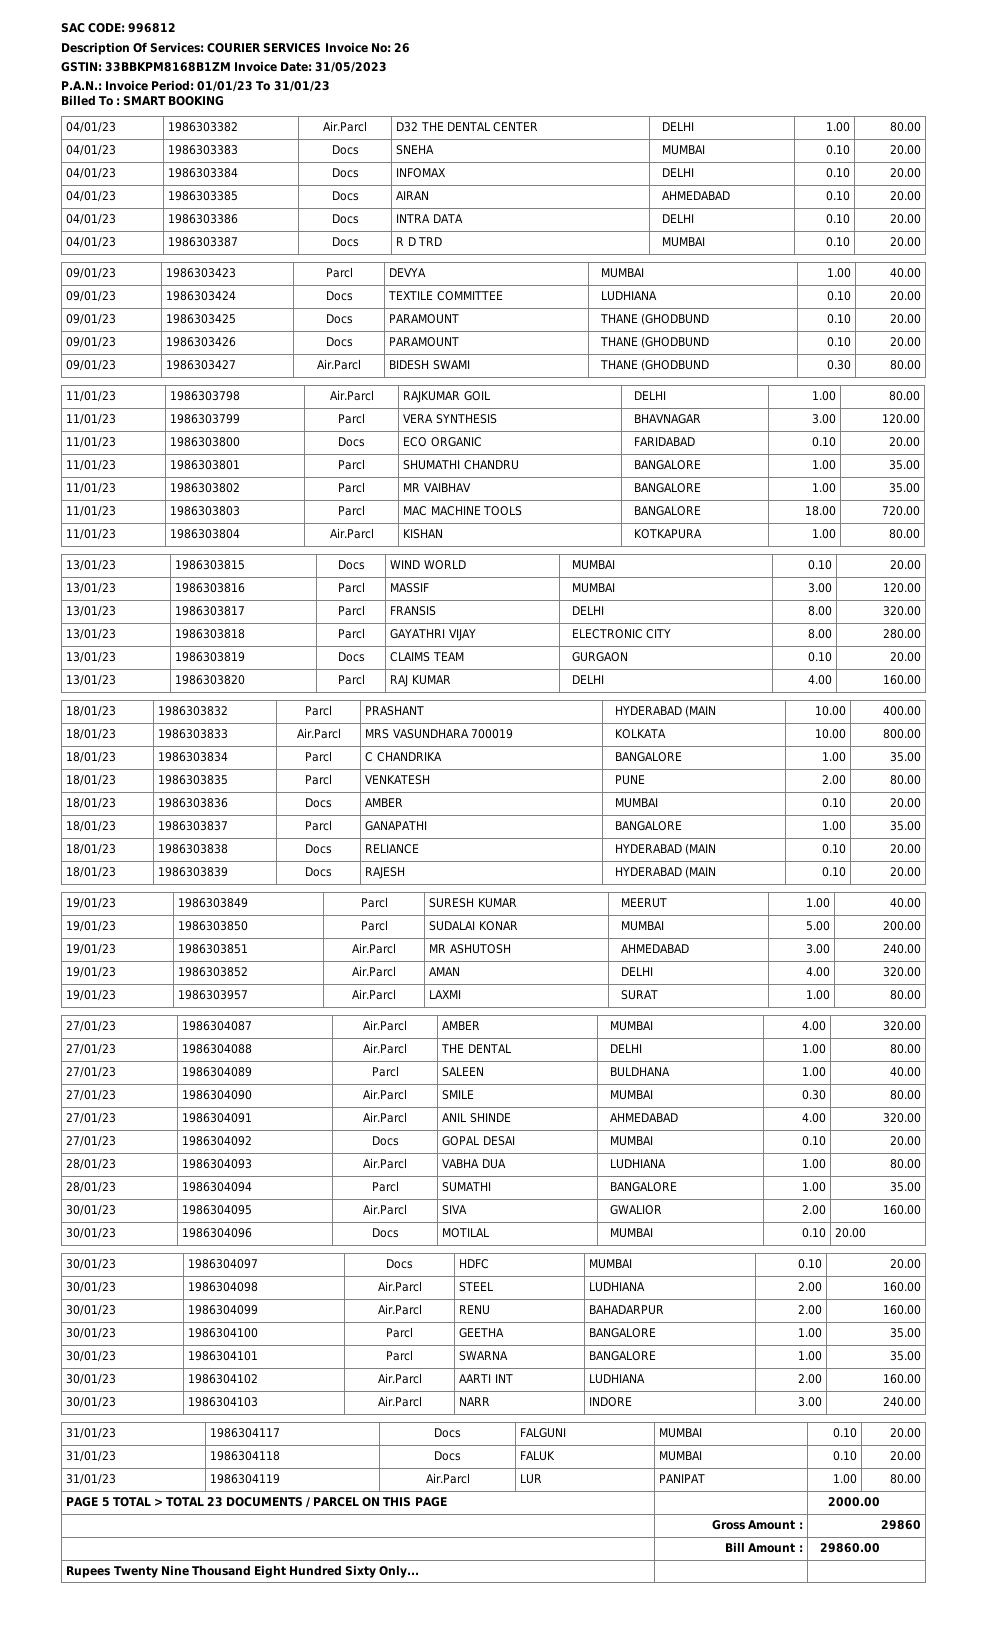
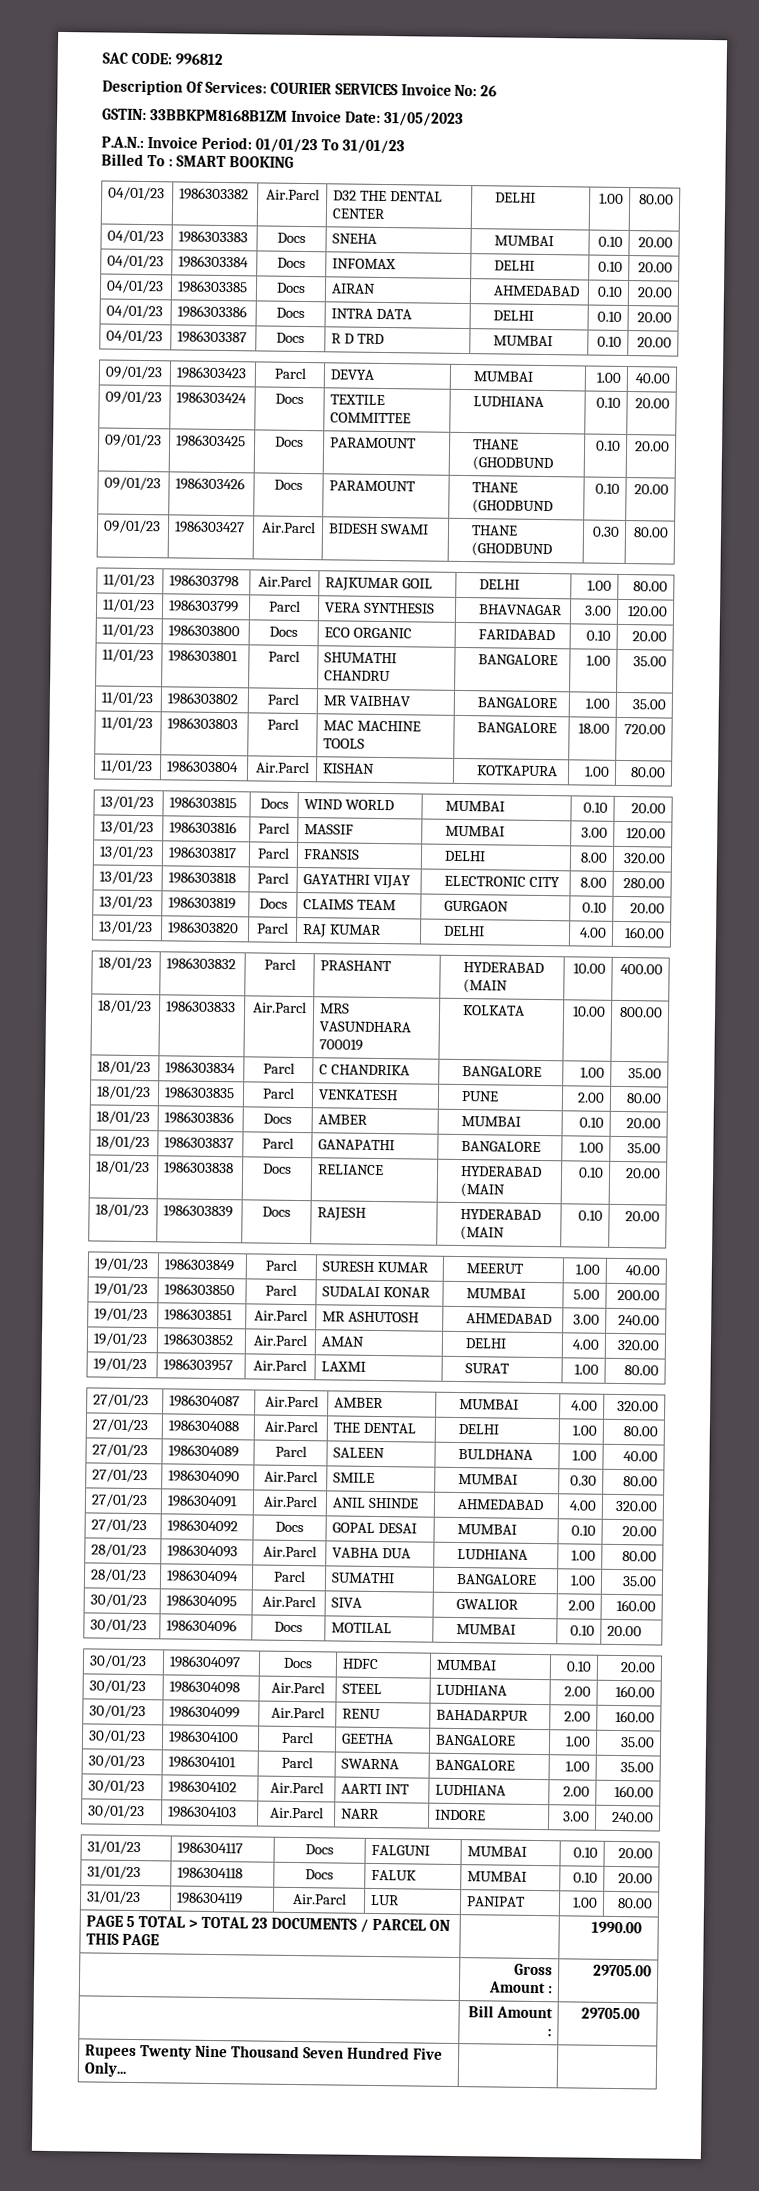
[828,1497,881,1507] 2000.00 -> [590,1921,642,1934] 1990.00
[880,1520,921,1530] 29860 -> [592,1964,652,1977] 29705.00
[820,1543,881,1553] 29860.00 -> [580,2007,640,2020] 29705.00
[253,1565,377,1578] Eight Hundred Sixty -> [303,2046,443,2060] Seven Hundred Five

